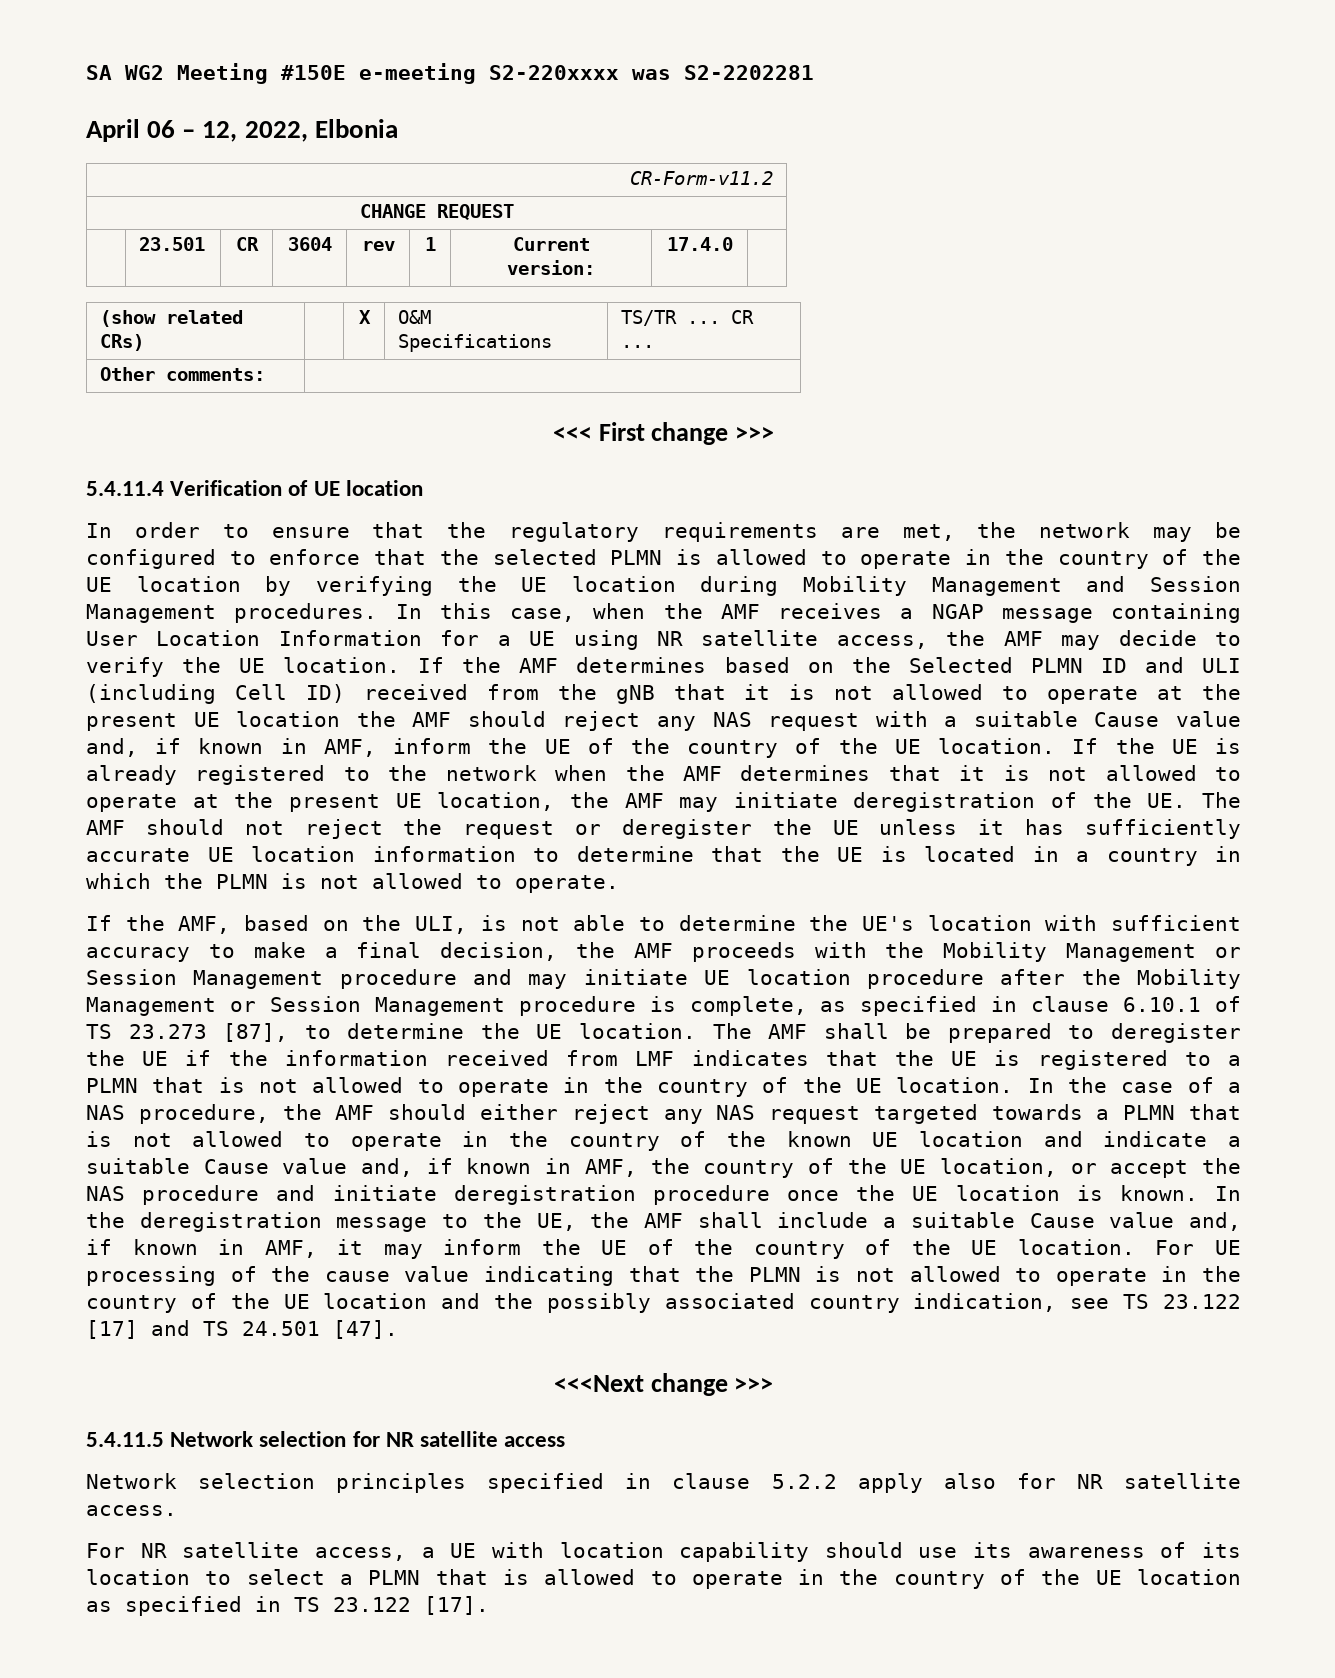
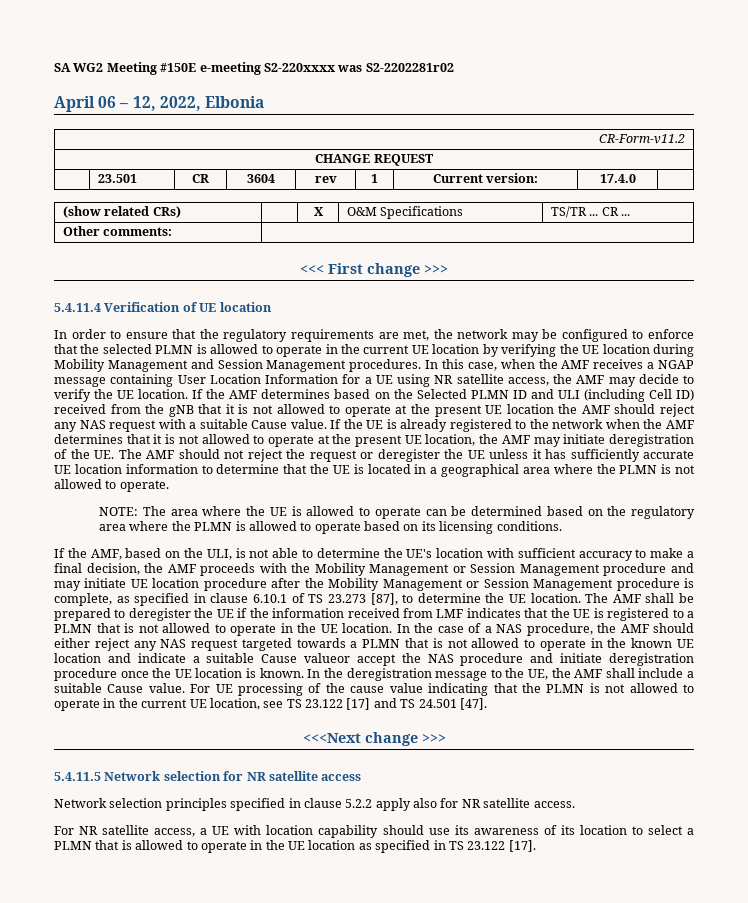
[684,65,814,80] S2-2202281 -> [365,63,454,72] S2-2202281r02
[1057,549,1241,569] country of the -> [363,345,410,354] current
[1175,711,1241,727] [86,738,1056,758] value and, if known in AMF, inform the UE of the country of the UE location. -> [290,419,327,429] value.
[1106,846,1241,866] [86,873,151,889] country in which -> [440,464,593,477] geographical area where
(619, 884) none -> [99,506,695,519] [99,521,562,534] // NOTE: The area where the UE is allowed to operate can be determined based on the regulatory area where the PLMN is allowed to operate based on its licensing conditions.
[657,1077,842,1097] country of the -> (316, 628) none
[568,1131,766,1151] country of the -> (627, 643) none
[282,1158,1097,1178] value and, if known in AMF, the country of the UE location, or -> [304,653,351,663] valueor
[1109,1212,1241,1231] [86,1239,1135,1259] value and, if known in AMF, it may inform the UE of the country of the UE location. -> [148,683,185,693] value.
[86,1293,1057,1313] country of the UE location and the possibly associated country indication, -> [141,698,260,710] current UE location,
[893,1569,1081,1589] country of the -> (285, 845) none

